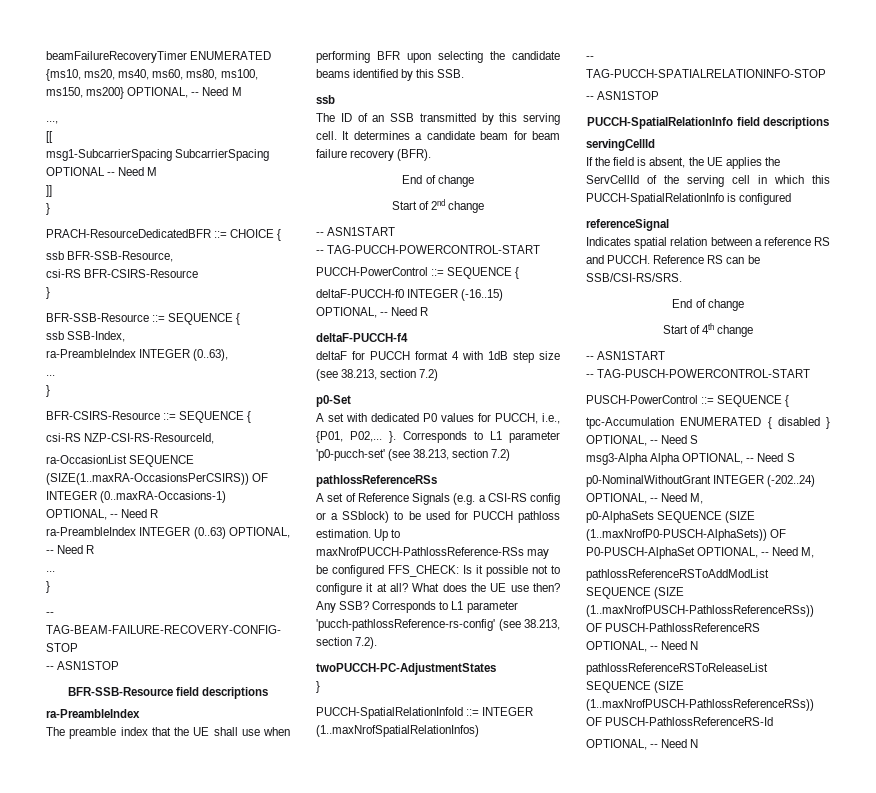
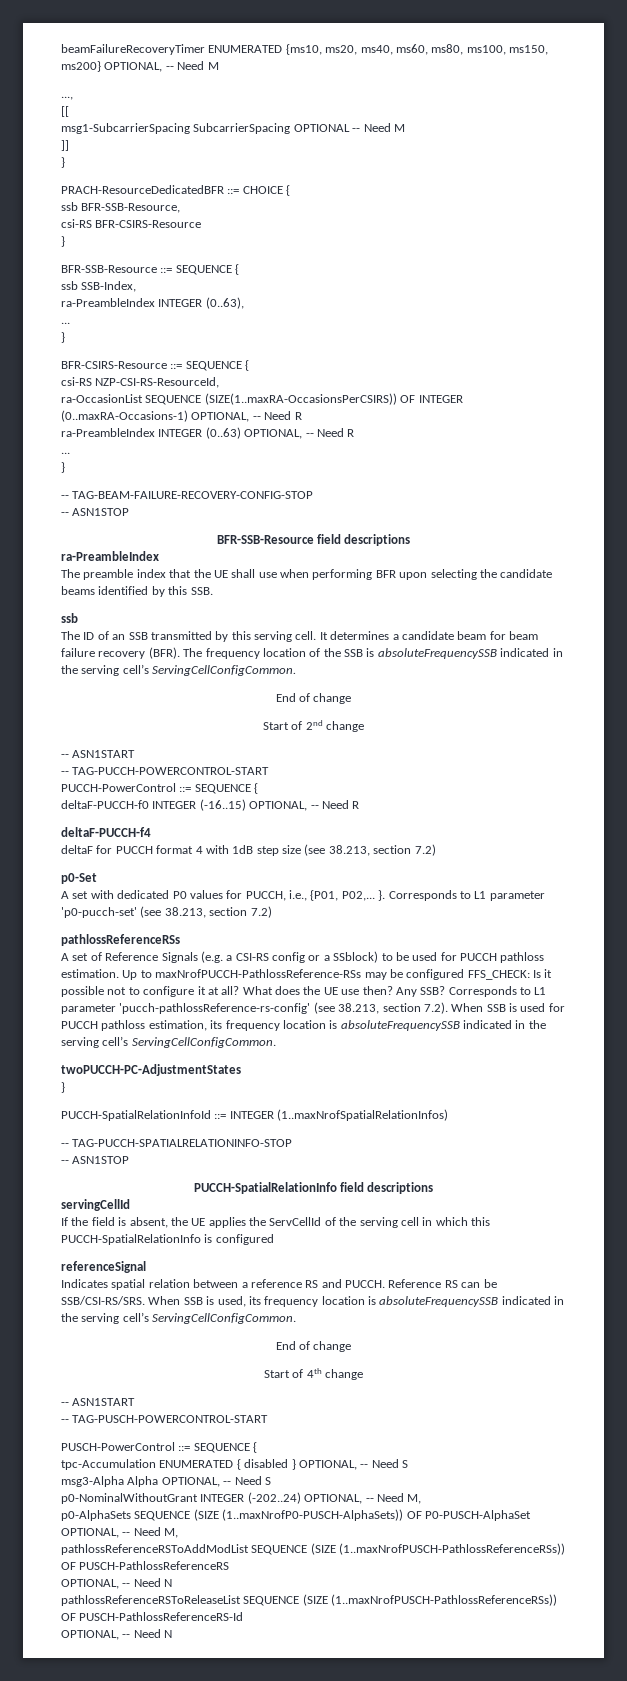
(432, 155) none -> [183,648,563,659] [61,664,297,676] The frequency location of the SSB is absoluteFrequencySSB indicated in the serving cell’s ServingCellConfigCommon.
(378, 643) none -> [451,1003,565,1012] [61,1020,546,1031] [61,1036,276,1048] When SSB is used for PUCCH pathloss estimation, its frequency location is absoluteFrequencySSB indicated in the serving cell’s ServingCellConfigCommon.
(682, 277) none -> [148,1296,565,1307] [61,1312,297,1324] When SSB is used, its frequency location is absoluteFrequencySSB indicated in the serving cell’s ServingCellConfigCommon.

